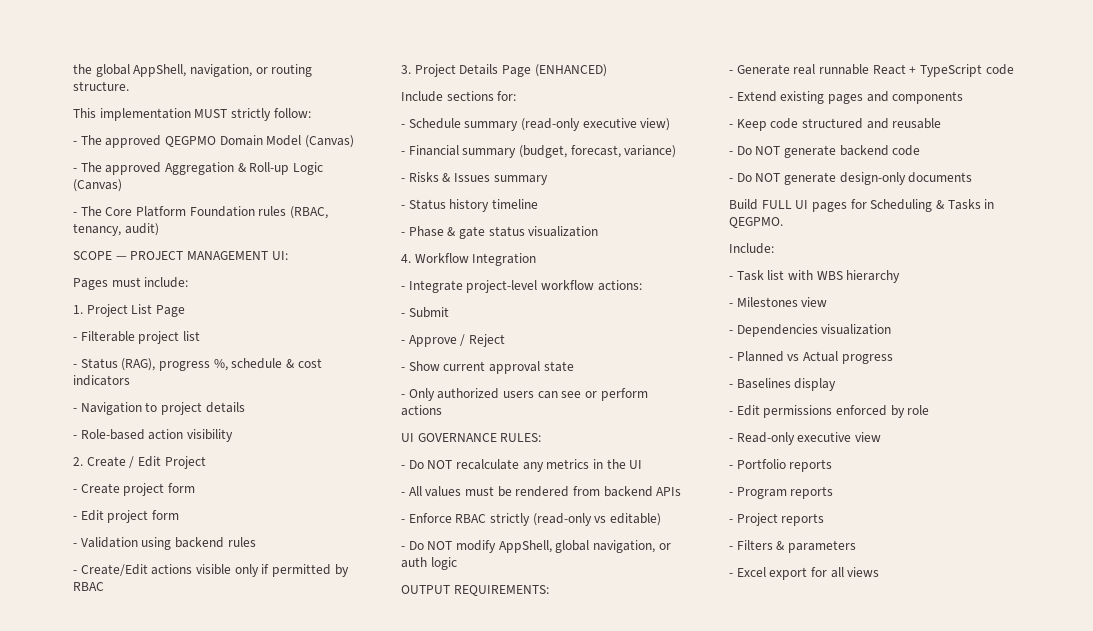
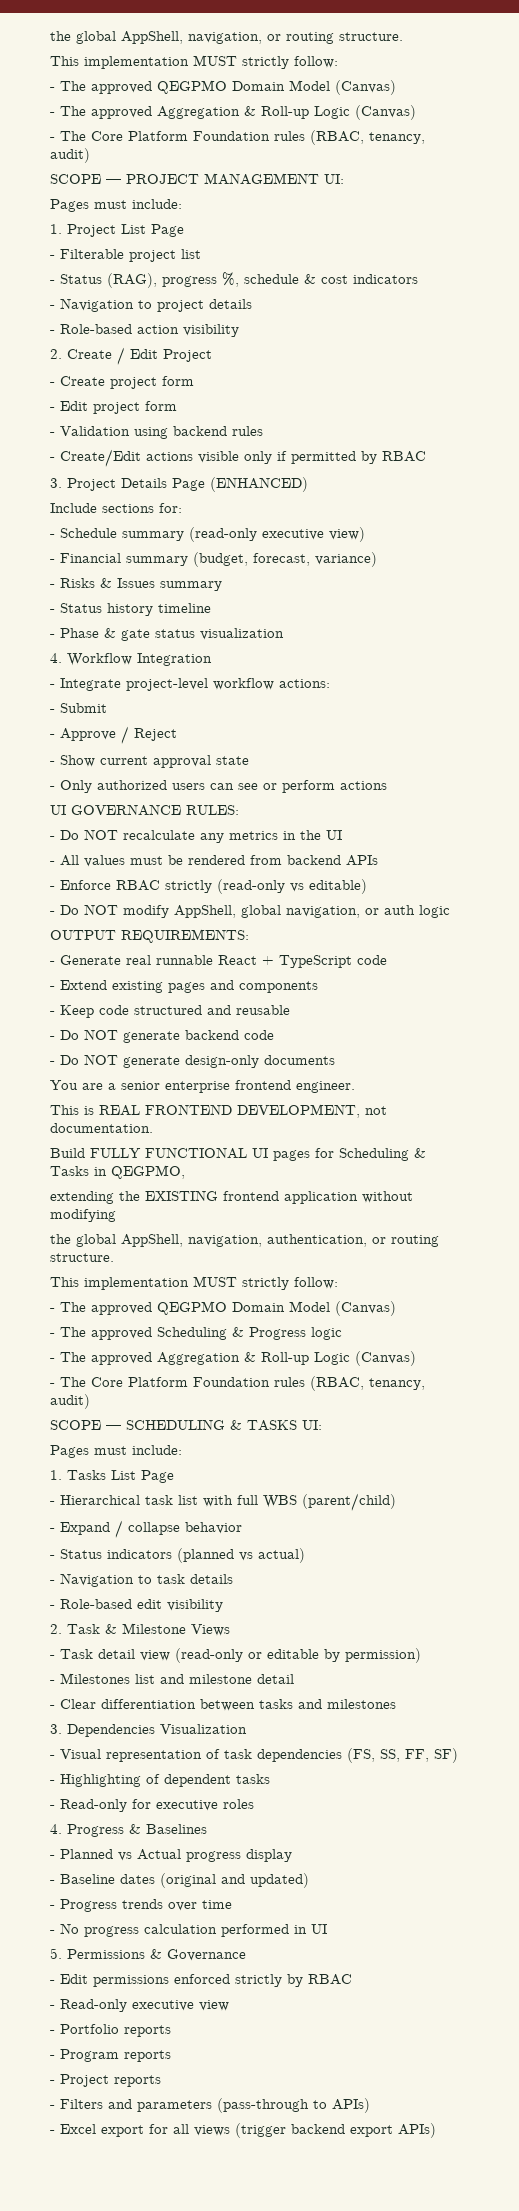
(973, 177) none -> [50,1080,355,1093] [50,1104,387,1118] [50,1123,153,1133] // You are a senior enterprise frontend engineer. // This is REAL FRONTEND DEVELOPMENT, not documentation.
[761,200,792,209] FULL -> [90,1147,247,1159] FULLY FUNCTIONAL
[729,217,783,228] [729,243,774,254] [729,270,901,283] [729,297,828,307] [729,324,892,337] QEGPMO. // Include: // - Task list with WBS hierarchy // - Milestones view // - Dependencies visualization -> [111,1165,185,1179] [50,1190,413,1204] [50,1209,116,1222] [50,1234,439,1247] [50,1253,114,1262] [50,1276,338,1290] [50,1301,396,1316] [50,1327,342,1340] [50,1351,416,1366] [50,1376,425,1391] [50,1394,90,1409] [50,1419,322,1431] [50,1445,182,1458] [50,1470,174,1483] [50,1493,396,1511] [50,1520,242,1538] [50,1548,305,1563] [50,1573,233,1587] [50,1599,223,1612] [50,1623,230,1636] [50,1648,421,1663] [50,1673,294,1684] [50,1699,396,1711] [50,1724,247,1737] [50,1748,458,1763] [50,1774,270,1787] [50,1799,254,1812] [50,1824,207,1837] QEGPMO, // extending the EXISTING frontend application without modifying // the global AppShell, navigation, authentication, or routing structure. // This implementation MUST strictly follow: // - The approved QEGPMO Domain Model (Canvas) // - The approved Scheduling & Progress logic // - The approved Aggregation & Roll-up Logic (Canvas) // - The Core Platform Foundation rules (RBAC, tenancy, audit) // SCOPE — SCHEDULING & TASKS UI: // Pages must include: // 1. Tasks List Page // - Hierarchical task list with full WBS (parent/child) // - Expand / collapse behavior // - Status indicators (planned vs actual) // - Navigation to task details // - Role-based edit visibility // 2. Task & Milestone Views // - Task detail view (read-only or editable by permission) // - Milestones list and milestone detail // - Clear differentiation between tasks and milestones // 3. Dependencies Visualization // - Visual representation of task dependencies (FS, SS, FF, SF) // - Highlighting of dependent tasks // - Read-only for executive roles // 4. Progress & Baselines
[729,378,837,391] // - Baselines display -> [246,1849,292,1862] [50,1873,309,1888] [50,1899,232,1912] [50,1923,327,1937] [50,1948,246,1961] display // - Baseline dates (original and updated) // - Progress trends over time // - No progress calculation performed in UI // 5. Permissions & Governance
[890,405,930,418] by role -> [235,1974,352,1987] strictly by RBAC
[776,541,786,550] & -> [108,2099,132,2109] and
(856, 546) none -> [217,2098,370,2113] (pass-through to APIs)
(880, 572) none -> [235,2123,436,2138] (trigger backend export APIs)

